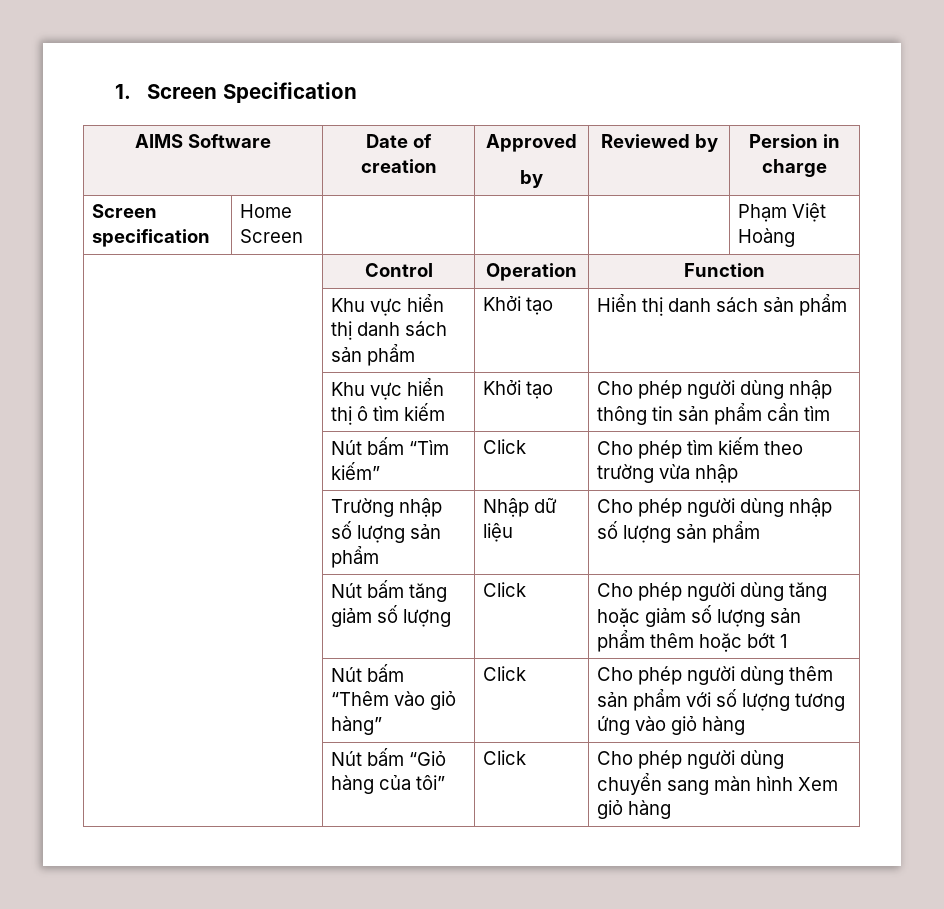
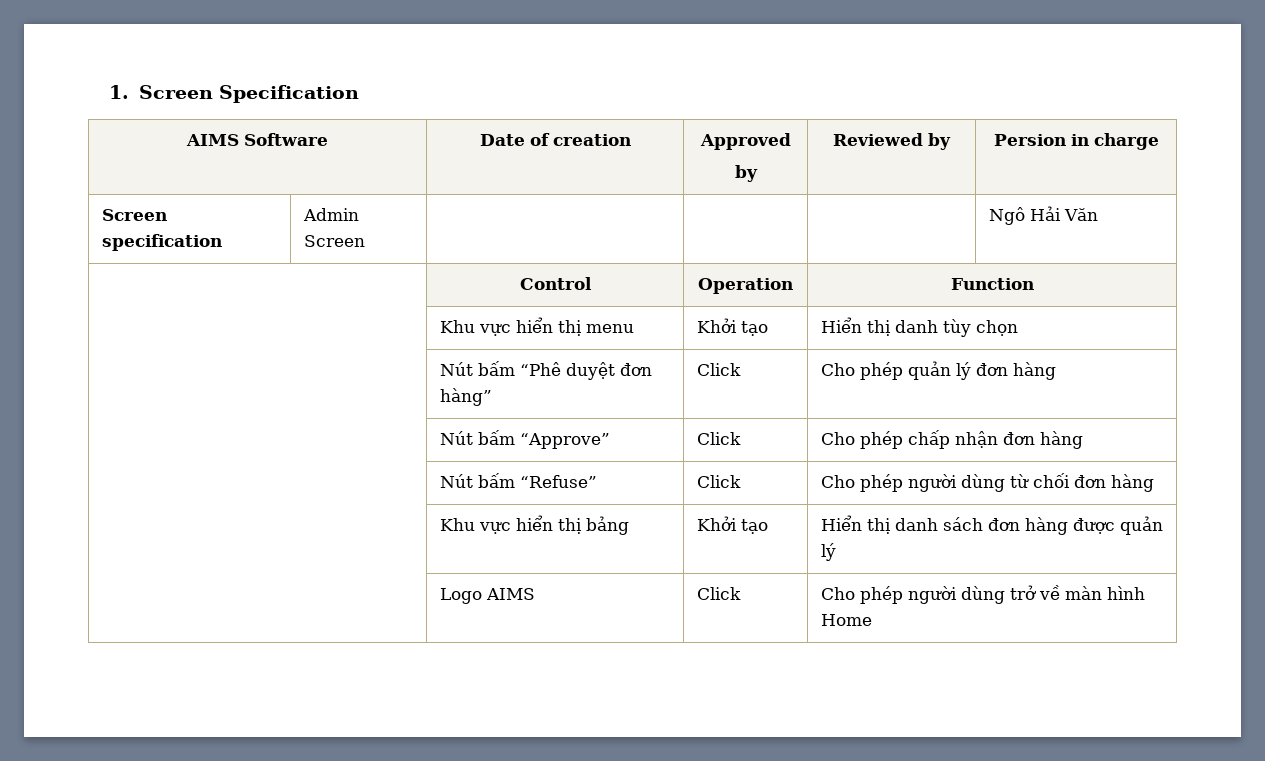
[240,204,293,218] Home -> [302,208,359,221] Admin
[738,203,827,222] [738,228,796,247] Phạm Việt Hoàng -> [988,206,1098,225] Ngô Hải Văn
[357,321,448,336] [331,344,416,366] danh sách sản phẩm -> [585,324,634,333] [696,318,768,336] [820,317,1018,337] [439,361,652,380] [439,388,492,406] [696,363,741,376] [820,361,1056,380] [439,430,610,449] [696,432,741,445] [820,430,1083,449] [439,473,597,488] [696,475,741,488] [820,473,1154,492] [439,515,629,535] menu | Khởi tạo | Hiển thị danh tùy chọn // | Nút bấm “Phê duyệt đơn hàng” | Click | Cho phép quản lý đơn hàng // | Nút bấm “Approve” | Click | Cho phép chấp nhận đơn hàng // | Nút bấm “Refuse” | Click | Cho phép người dùng từ chối đơn hàng // | Khu vực hiển thị bảng
[763,294,848,316] [331,378,445,400] [331,403,446,425] [483,380,554,399] [597,380,833,399] [597,403,831,425] [331,437,450,455] [331,462,381,480] [483,439,527,454] [597,437,804,459] [597,464,739,483] [331,498,443,517] [331,521,442,543] [331,546,380,568] [483,498,558,517] [483,523,514,542] [597,498,833,517] [597,521,761,543] [331,580,448,602] [331,605,452,627] [483,582,527,597] [597,582,828,601] [597,605,802,627] [597,630,789,652] [331,664,405,682] [331,691,457,710] [331,716,383,735] [483,666,527,681] [597,666,834,685] [597,689,846,711] [597,716,746,735] [331,748,447,766] [331,775,446,794] [483,750,527,765] [597,750,785,769] [597,773,839,795] [597,800,672,819] sản phẩm // | Khu vực hiển thị ô tìm kiếm | Khởi tạo | Cho phép người dùng nhập thông tin sản phẩm cần tìm // | Nút bấm “Tìm kiếm” | Click | Cho phép tìm kiếm theo trường vừa nhập // | Trường nhập số lượng sản phẩm | Nhập dữ liệu | Cho phép người dùng nhập số lượng sản phẩm // | Nút bấm tăng giảm số lượng | Click | Cho phép người dùng tăng hoặc giảm số lượng sản phẩm thêm hoặc bớt 1 // | Nút bấm “Thêm vào giỏ hàng” | Click | Cho phép người dùng thêm sản phẩm với số lượng tương ứng vào giỏ hàng // | Nút bấm “Giỏ hàng của tôi” | Click | Cho phép người dùng chuyển sang màn hình Xem giỏ hàng -> [987,516,1163,535] [820,543,836,561] [439,588,535,604] [696,587,741,600] [820,585,1145,604] [820,614,872,626] đơn hàng được quản lý // | Logo AIMS | Click | Cho phép người dùng trở về màn hình Home

